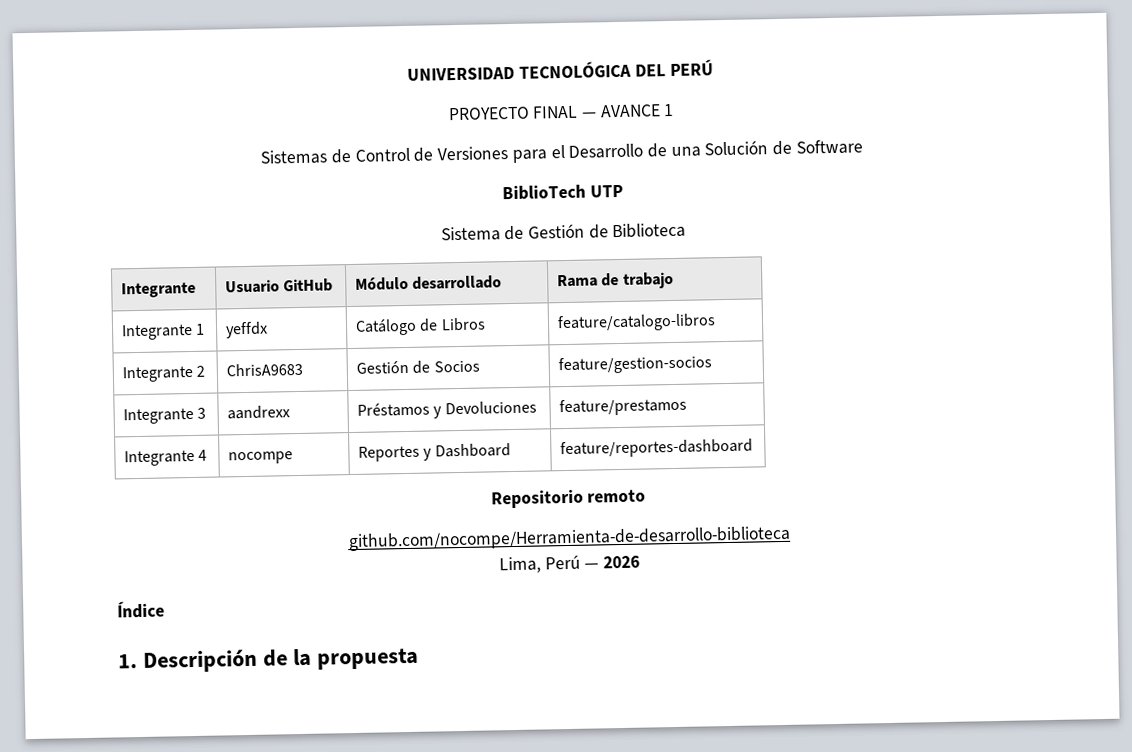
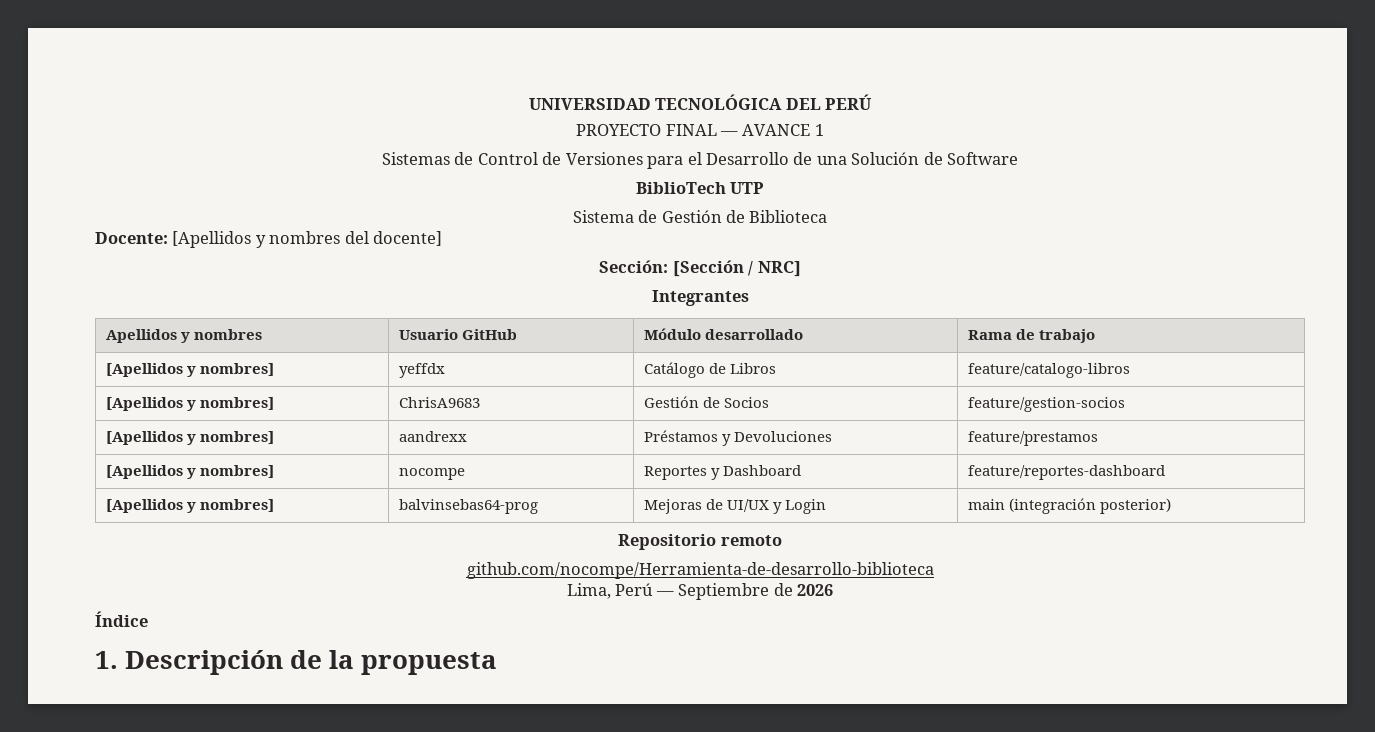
[121,281,197,299] // Integrante -> [95,231,443,248] [599,260,801,277] [651,290,749,306] [105,329,262,343] // Docente: [Apellidos y nombres del docente] // Sección: [Sección / NRC] // Integrantes // Apellidos y nombres
[121,323,206,341] Integrante 1 -> [105,363,274,377] [Apellidos y nombres]
[122,365,206,383] Integrante 2 -> [105,397,274,411] [Apellidos y nombres]
[123,407,207,425] Integrante 3 -> [105,431,274,445] [Apellidos y nombres]
[124,449,208,467] Integrante 4 -> [105,465,274,479] [Apellidos y nombres]
(754, 448) none -> [105,499,274,513] [398,499,538,514] [643,499,826,514] [967,498,1171,514] // [Apellidos y nombres] | balvinsebas64-prog | Mejoras de UI/UX y Login | main (integración posterior)
(600, 566) none -> [678,583,793,600] Septiembre de

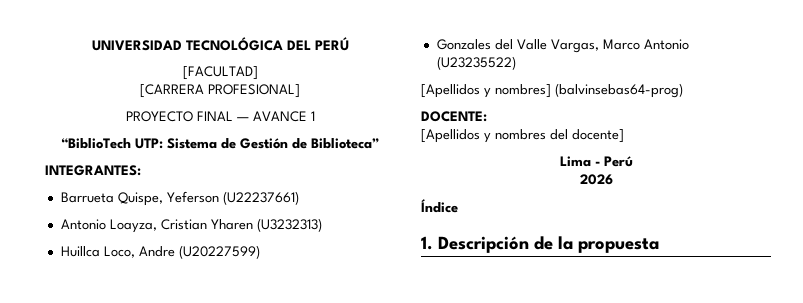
(873, 102) none -> [182,66,258,80] [140,84,300,98] // [FACULTAD] // [CARRERA PROFESIONAL]
[381,152,1019,169] [635,182,765,194] [572,210,828,223] [95,232,168,244] Sistemas de Control de Versiones para el Desarrollo de una Solución de Software // BiblioTech UTP // Sistema de Gestión de Biblioteca // Docente: -> [61,138,379,149] [45,165,141,176] [60,191,299,206] [60,218,322,233] [60,245,260,259] [436,39,689,53] [436,56,516,70] [421,83,683,98] [421,111,487,122] “BiblioTech UTP: Sistema de Gestión de Biblioteca” // INTEGRANTES: // Barrueta Quispe, Yeferson (U22237661) // Antonio Loayza, Cristian Yharen (U3232313) // Huillca Loco, Andre (U20227599) // Gonzales del Valle Vargas, Marco Antonio (U23235522) // [Apellidos y nombres] (balvinsebas64-prog) // DOCENTE: //
[599,260,801,277] [651,290,749,306] [105,329,262,343] [398,329,517,340] [643,328,803,340] [967,329,1095,343] [105,363,274,377] [398,363,445,378] [643,362,776,378] [967,363,1130,378] [105,397,274,411] [398,397,480,408] [643,396,769,408] [967,397,1125,412] [105,431,274,445] [398,431,467,442] [643,430,832,446] [967,431,1098,446] [105,465,274,479] [398,468,465,480] [643,465,801,480] [967,465,1165,480] [105,499,274,513] [398,499,538,514] [643,499,826,514] [967,498,1171,514] [618,534,782,550] [466,562,934,579] [566,583,793,600] Sección: [Sección / NRC] // Integrantes // Apellidos y nombres | Usuario GitHub | Módulo desarrollado | Rama de trabajo // [Apellidos y nombres] | yeffdx | Catálogo de Libros | feature/catalogo-libros // [Apellidos y nombres] | ChrisA9683 | Gestión de Socios | feature/gestion-socios // [Apellidos y nombres] | aandrexx | Préstamos y Devoluciones | feature/prestamos // [Apellidos y nombres] | nocompe | Reportes y Dashboard | feature/reportes-dashboard // [Apellidos y nombres] | balvinsebas64-prog | Mejoras de UI/UX y Login | main (integración posterior) // Repositorio remoto // github.com/nocompe/Herramienta-de-desarrollo-biblioteca // Lima, Perú — Septiembre de -> [559,156,633,167] Lima - Perú //

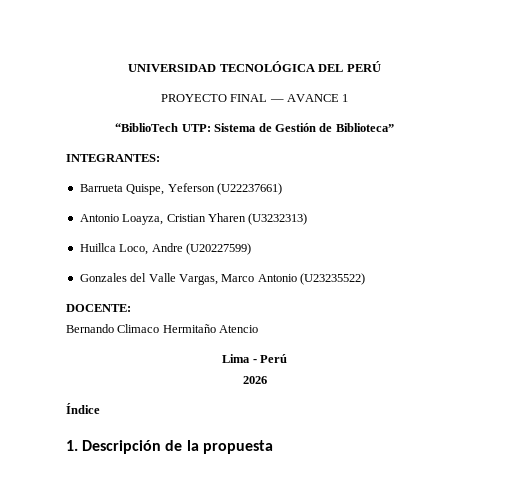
[182,66,258,80] [140,84,300,98] // [FACULTAD] // [CARRERA PROFESIONAL] -> (381, 66) none
[421,83,683,98] [421,111,487,122] [421,129,624,143] [Apellidos y nombres] (balvinsebas64-prog) // DOCENTE: // [Apellidos y nombres del docente] -> [66,304,131,312] [66,324,259,333] DOCENTE: // Bernando Climaco Hermitaño Atencio

